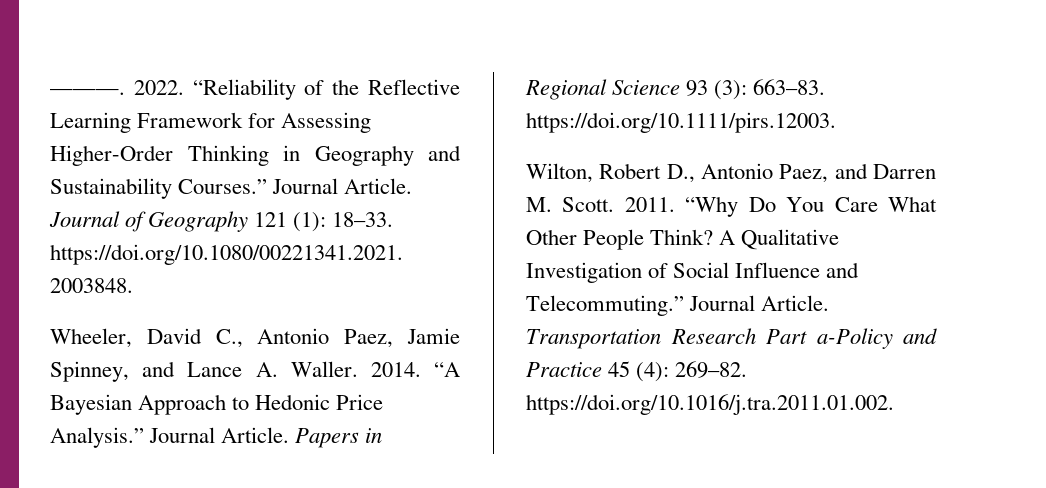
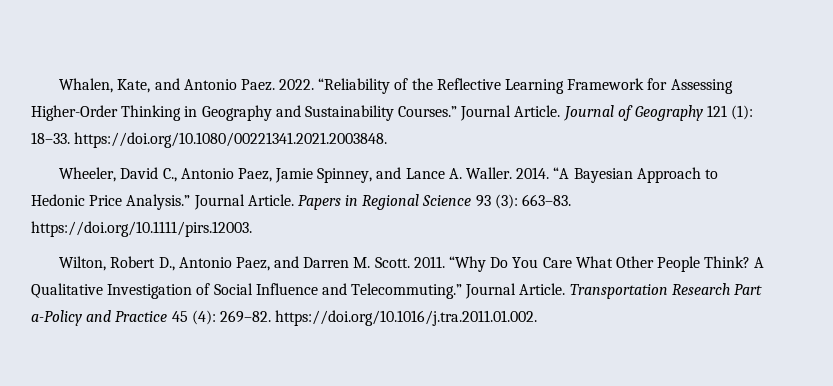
[50,89,125,95] ———. -> [59,78,275,93] Whalen, Kate, and Antonio Paez.

